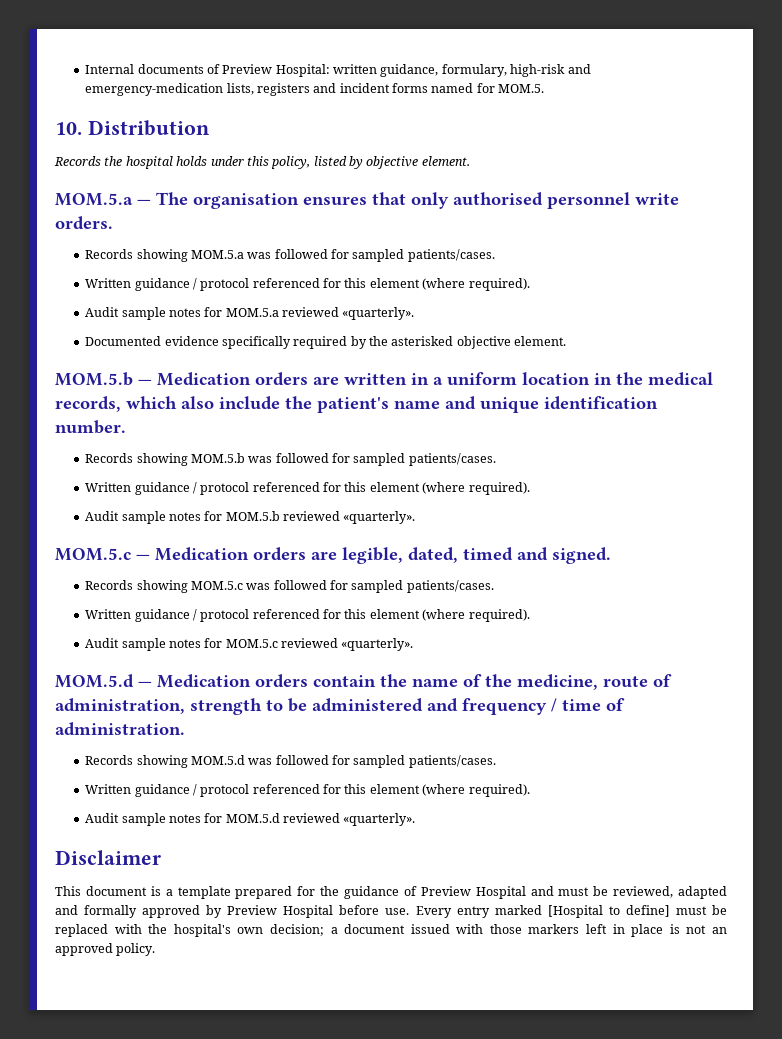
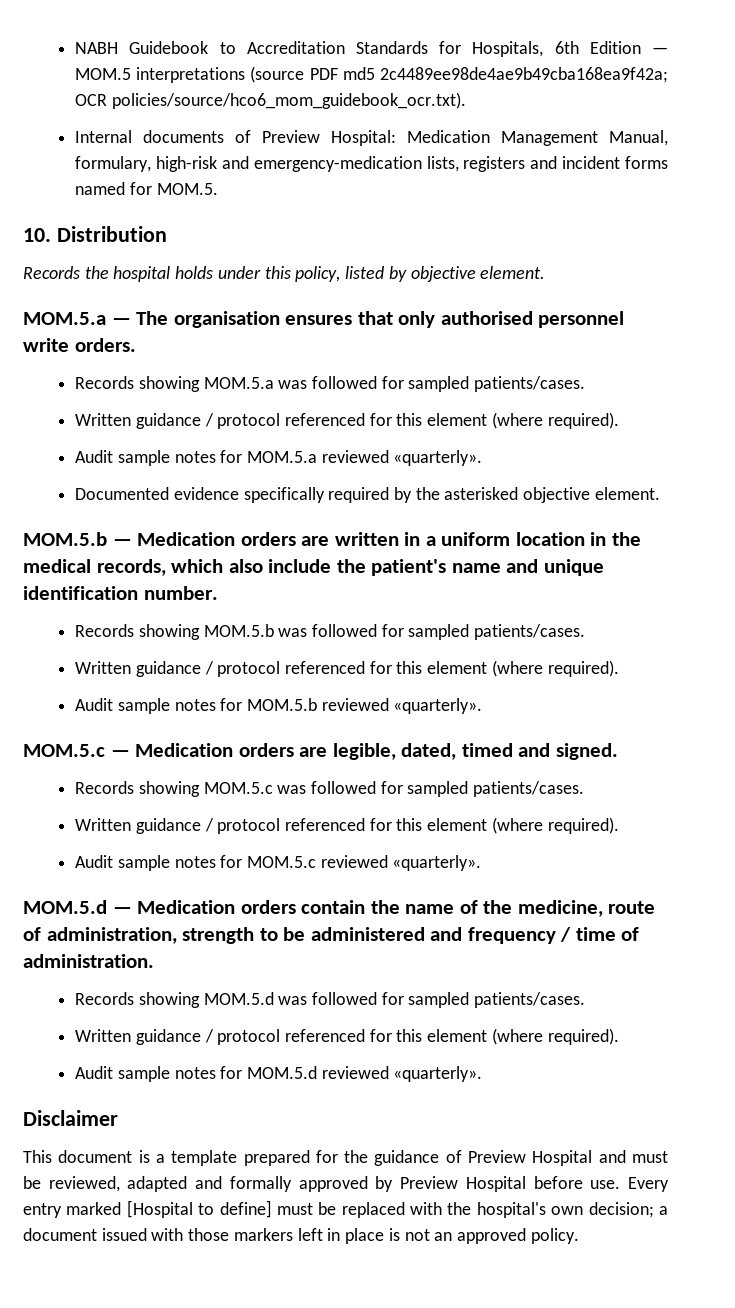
(85, 69) none -> [75,41,668,57] [75,66,668,83] [75,92,466,109] NABH Guidebook to Accreditation Standards for Hospitals, 6th Edition — MOM.5 interpretations (source PDF md5 2c4489ee98de4ae9b49cba168ea9f42a; OCR policies/source/hco6_mom_guidebook_ocr.txt). //
[333,64,439,77] written guidance, -> [407,130,669,146] Medication Management Manual,

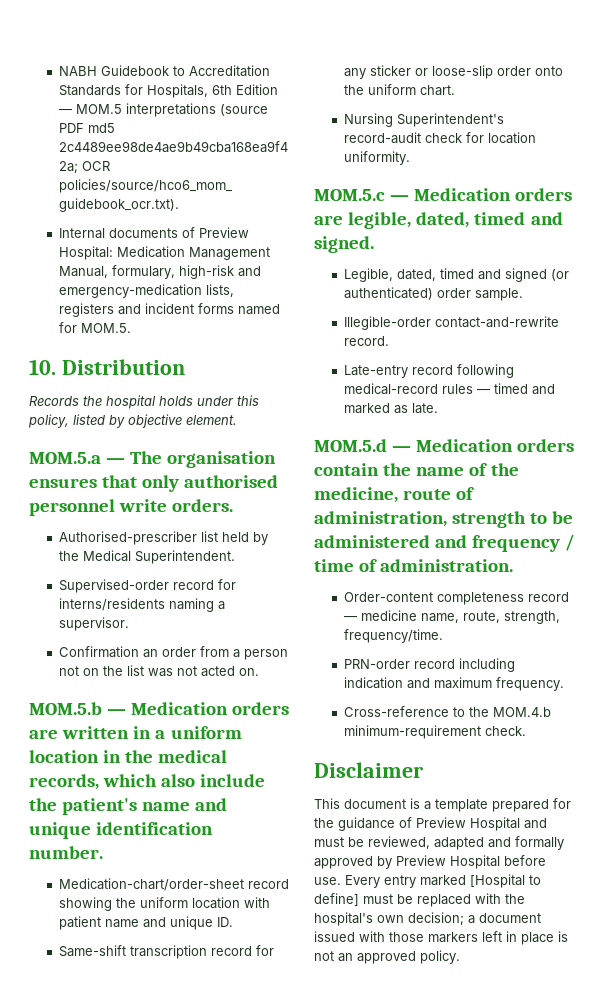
[75,376,586,392] [75,412,619,429] [75,450,483,466] [75,487,660,503] Records showing MOM.5.a was followed for sampled patients/cases. // Written guidance / protocol referenced for this element (where required). // Audit sample notes for MOM.5.a reviewed «quarterly». // Documented evidence specifically required by the asterisked objective element. -> [58,531,268,545] [58,550,235,564] [58,579,236,593] [58,598,225,612] [58,617,129,631] [58,646,288,660] [58,665,259,677] Authorised-prescriber list held by the Medical Superintendent. // Supervised-order record for interns/residents naming a supervisor. // Confirmation an order from a person not on the list was not acted on.
[75,624,586,640] [75,660,619,677] [75,698,483,714] Records showing MOM.5.b was followed for sampled patients/cases. // Written guidance / protocol referenced for this element (where required). // Audit sample notes for MOM.5.b reviewed «quarterly». -> [58,878,289,891] [58,897,270,911] [58,916,233,930] [58,945,274,959] [343,65,563,79] [343,84,455,96] [343,113,504,127] [343,132,536,144] [343,151,410,165] Medication-chart/order-sheet record showing the uniform location with patient name and unique ID. // Same-shift transcription record for any sticker or loose-slip order onto the uniform chart. // Nursing Superintendent's record-audit check for location uniformity.
[75,781,585,797] [75,817,619,834] [75,855,482,871] Records showing MOM.5.c was followed for sampled patients/cases. // Written guidance / protocol referenced for this element (where required). // Audit sample notes for MOM.5.c reviewed «quarterly». -> [343,268,569,282] [343,287,523,301] [343,316,559,330] [343,336,389,346] [343,364,514,378] [343,383,555,395] [343,403,438,414] Legible, dated, timed and signed (or authenticated) order sample. // Illegible-order contact-and-rewrite record. // Late-entry record following medical-record rules — timed and marked as late.
[75,992,586,1008] [75,1028,619,1045] [75,1066,483,1082] Records showing MOM.5.d was followed for sampled patients/cases. // Written guidance / protocol referenced for this element (where required). // Audit sample notes for MOM.5.d reviewed «quarterly». -> [343,592,569,605] [343,610,560,624] [343,629,443,643] [343,658,515,672] [343,677,564,691] [343,706,551,717] [343,725,526,739] Order-content completeness record — medicine name, route, strength, frequency/time. // PRN-order record including indication and maximum frequency. // Cross-reference to the MOM.4.b minimum-requirement check.

